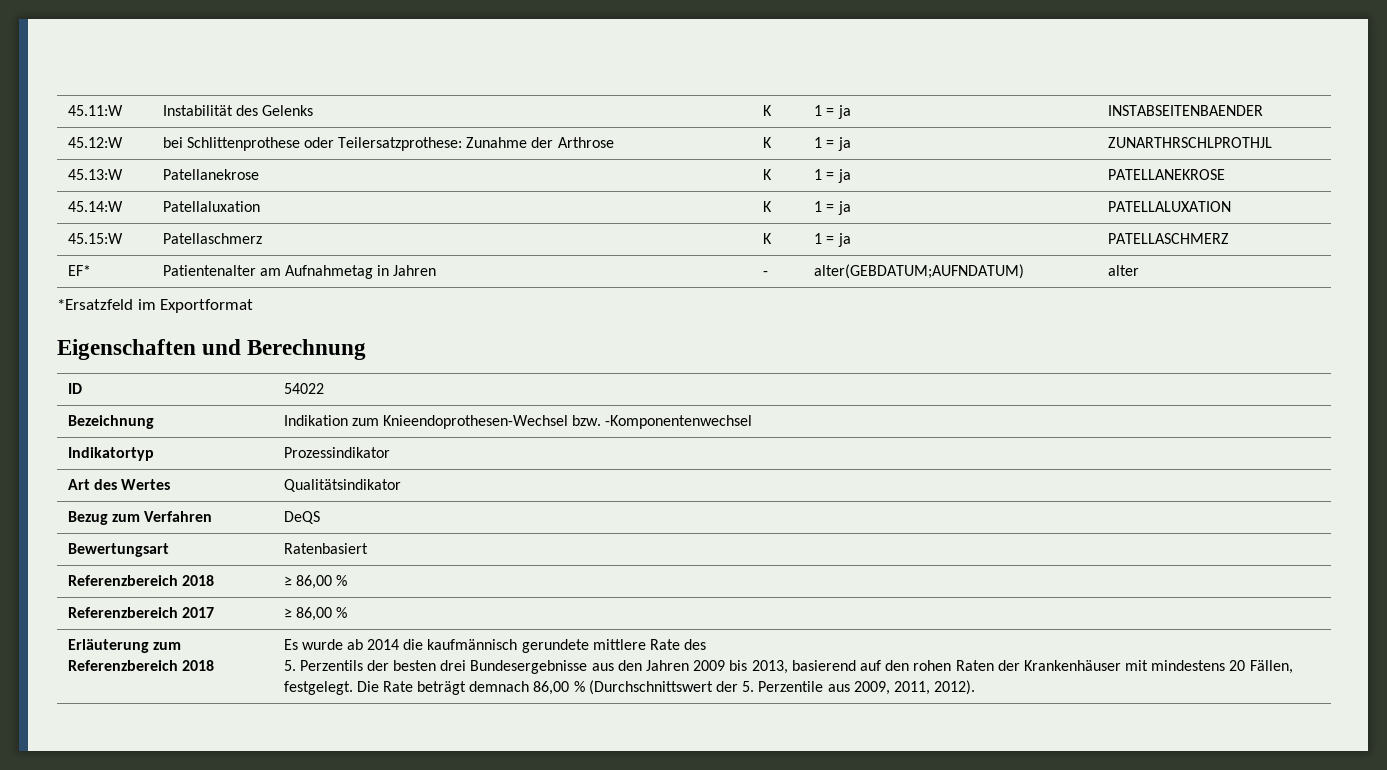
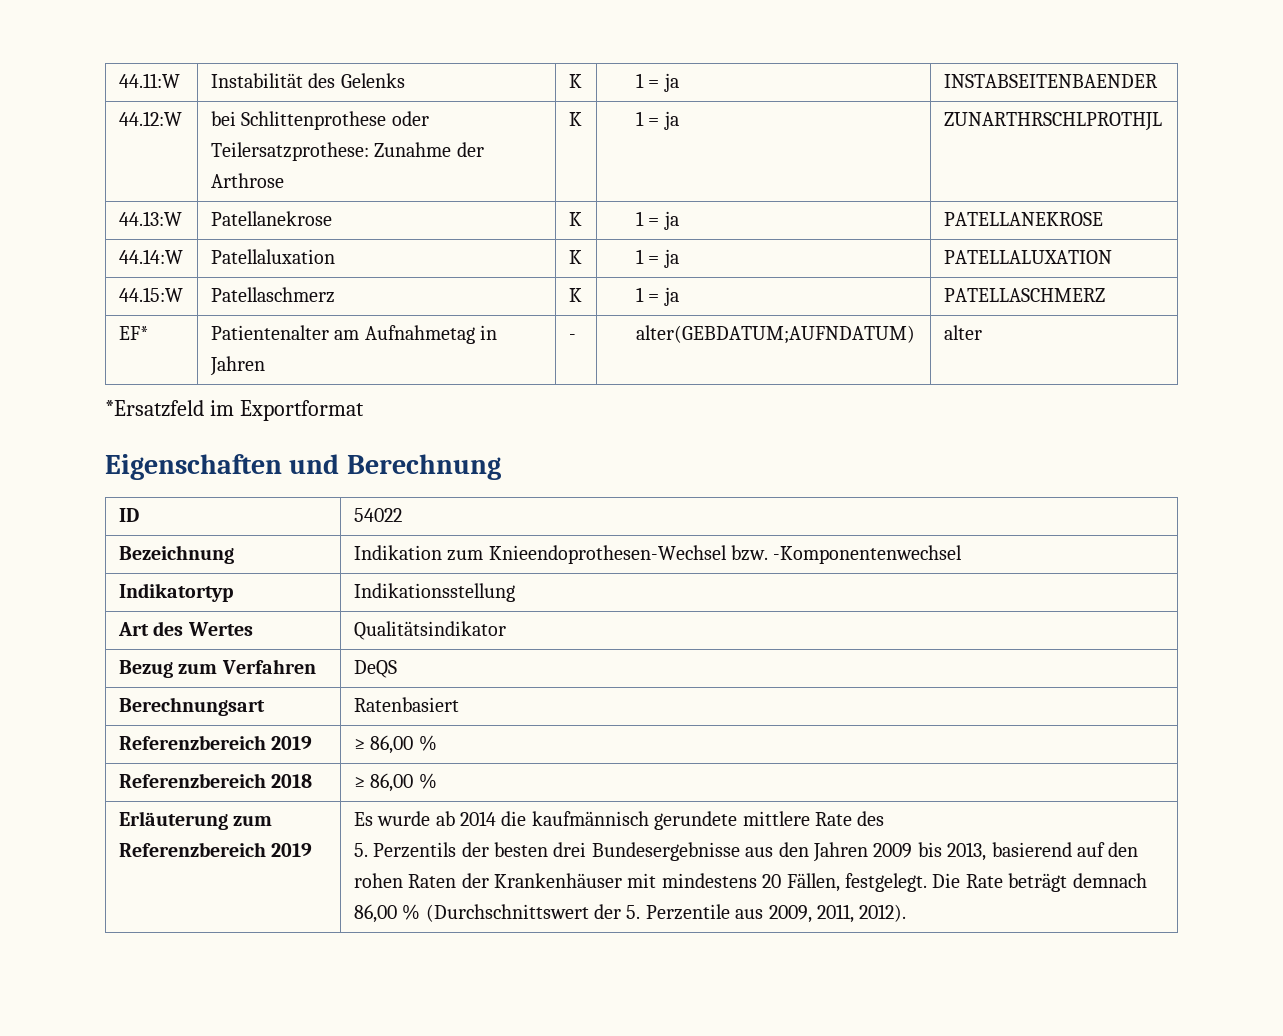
[67,105,123,116] 45.11:W -> [118,73,180,88] 44.11:W
[67,137,123,148] 45.12:W -> [118,111,182,126] 44.12:W
[67,169,123,180] 45.13:W -> [118,211,182,226] 44.13:W
[67,201,123,212] 45.14:W -> [118,249,183,264] 44.14:W
[67,233,123,244] 45.15:W -> [118,287,183,302] 44.15:W
[283,447,390,458] Prozessindikator -> [353,583,515,602] Indikationsstellung
[67,543,169,557] Bewertungsart -> [118,697,265,716] Berechnungsart
(368, 548) none -> [118,735,313,750] [353,735,437,754] // Referenzbereich 2019 | ≥ 86,00 %
[67,607,214,618] [283,607,347,621] // Referenzbereich 2017 | ≥ 86,00 % -> (437, 781) none
[181,660,214,671] 2018 -> [271,843,313,857] 2019

